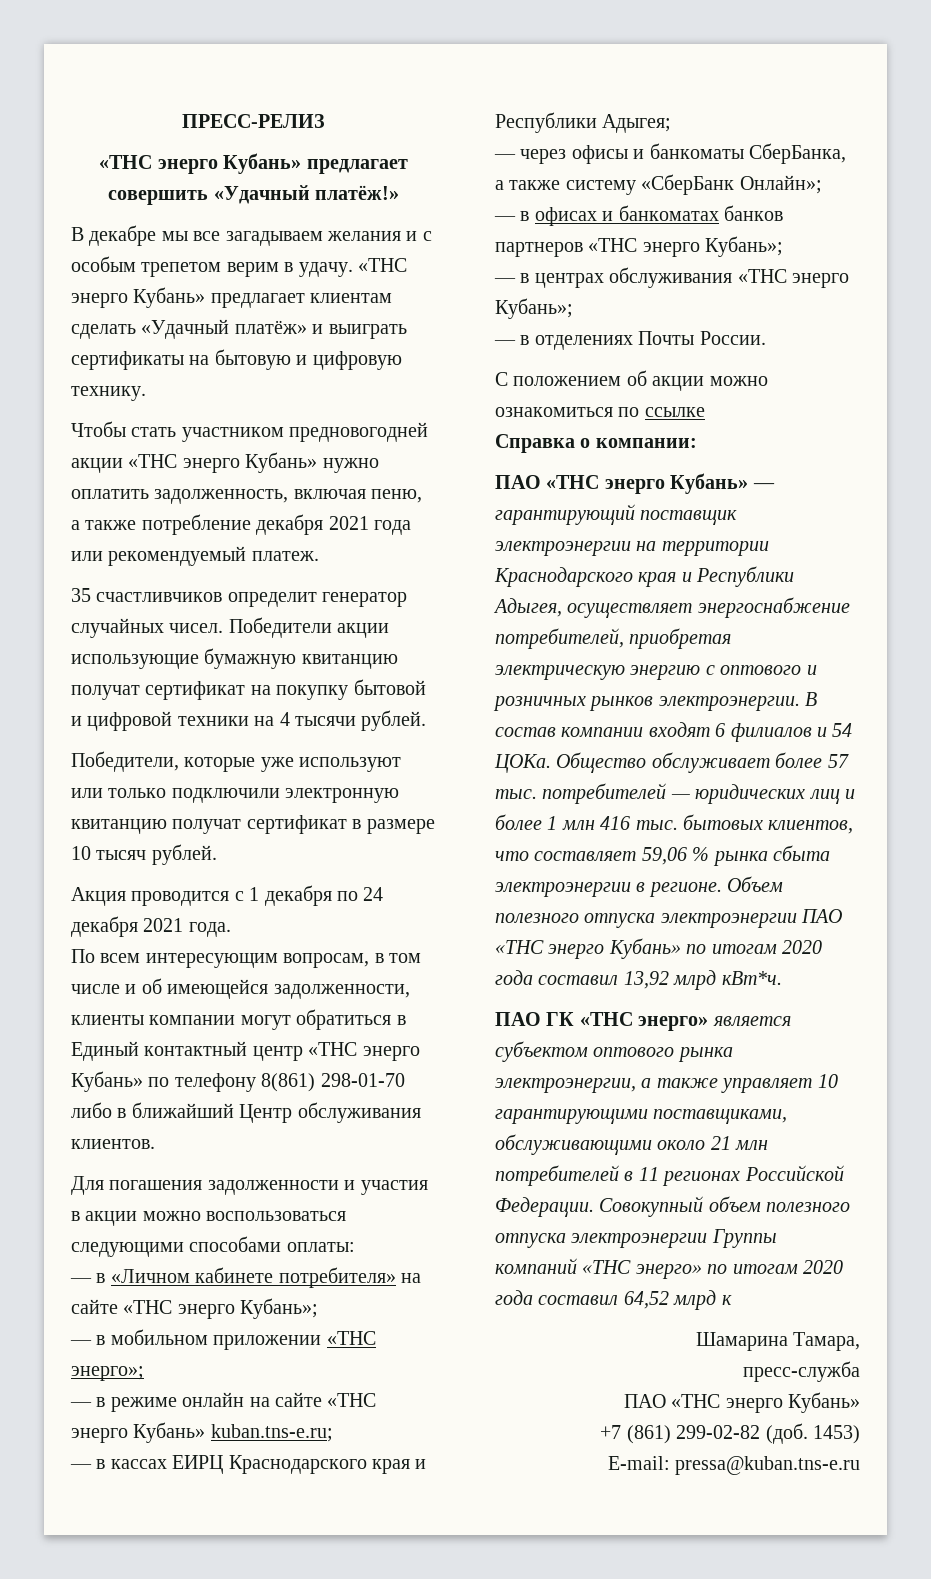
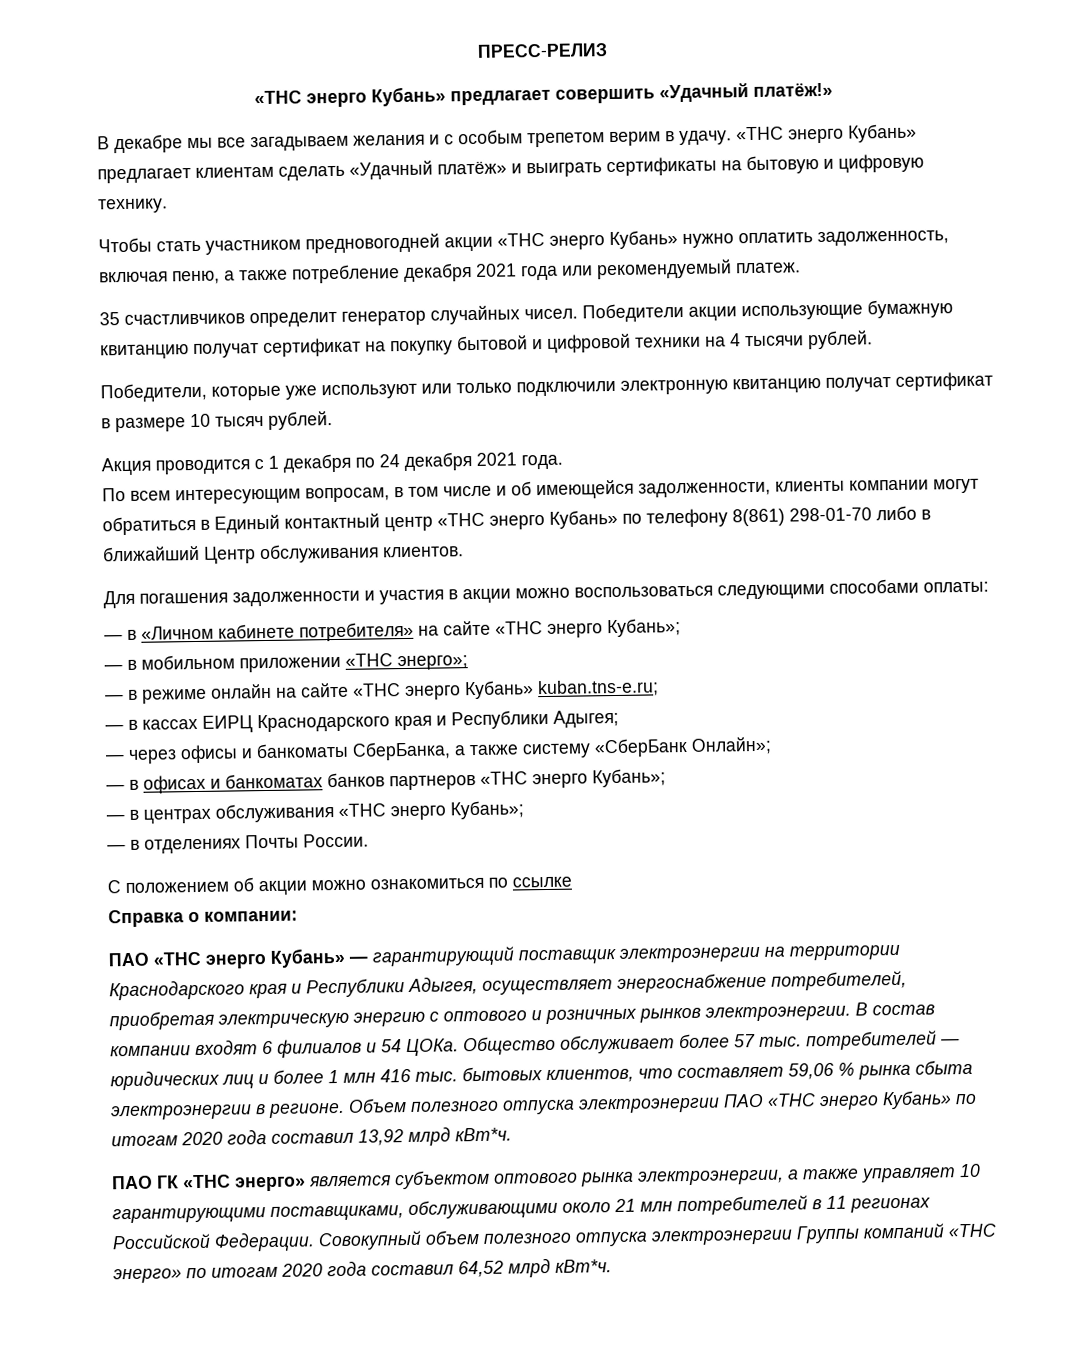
[721,1295,732,1305] [695,1332,860,1351] [743,1361,860,1382] [623,1392,860,1413] [600,1423,860,1444] [607,1456,860,1475] к // Шамарина Тамара, // пресс-служба // ПАО «ТНС энерго Кубань» // +7 (861) 299-02-82 (доб. 1453) // E-mail: pressa@kuban.tns-e.ru -> [555,1259,612,1273] кВт*ч.

